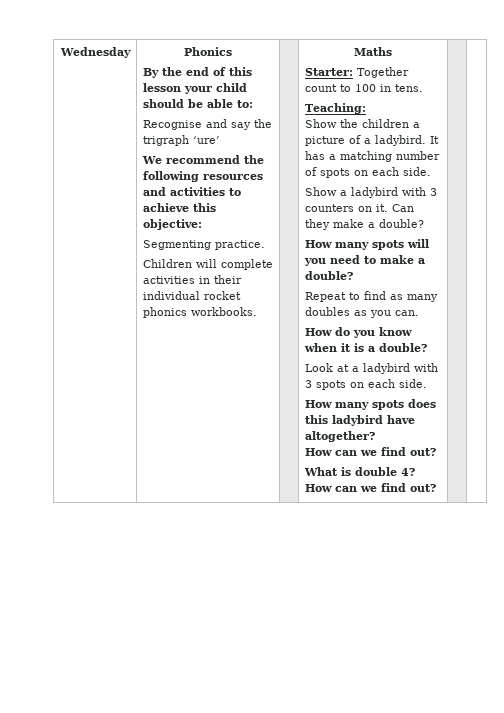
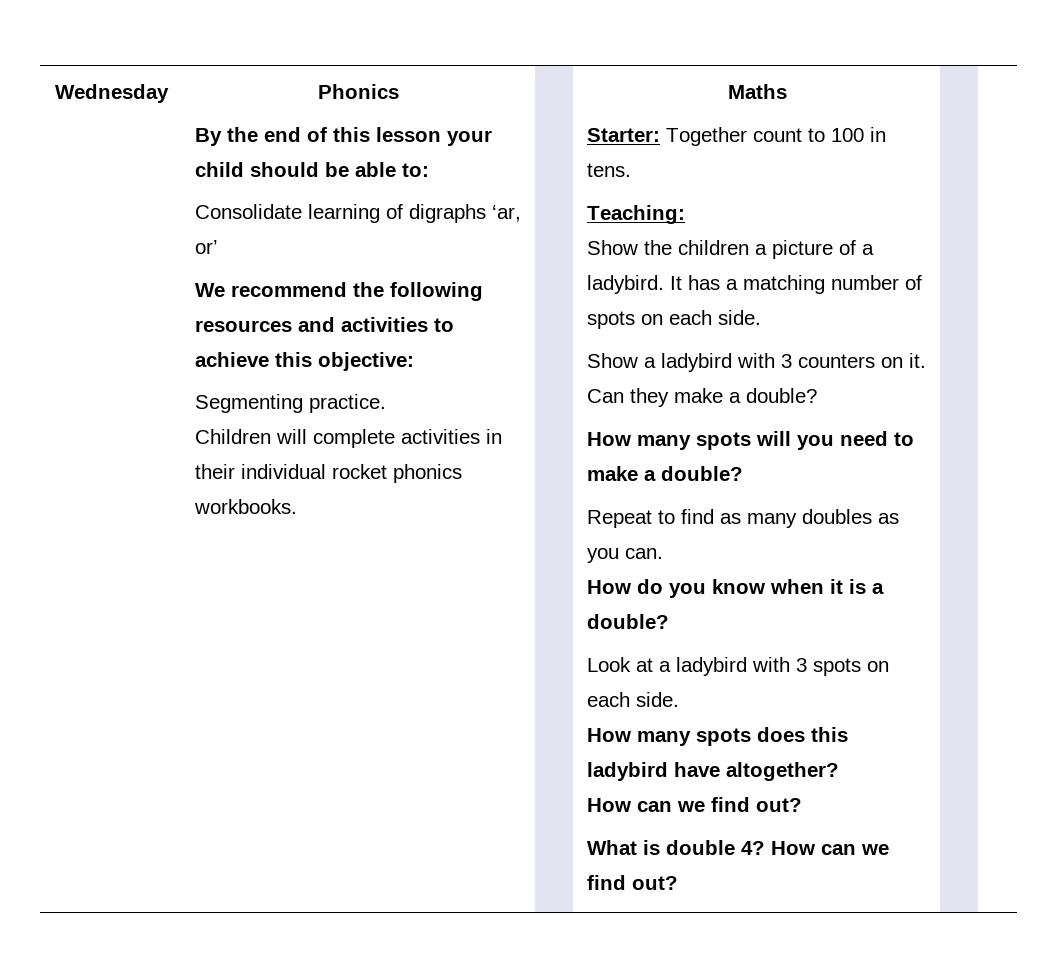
[142,119,272,130] [142,135,220,146] Recognise and say the trigraph ‘ure’ -> [194,204,521,223] [194,240,218,254] Consolidate learning of digraphs ‘ar, or’

